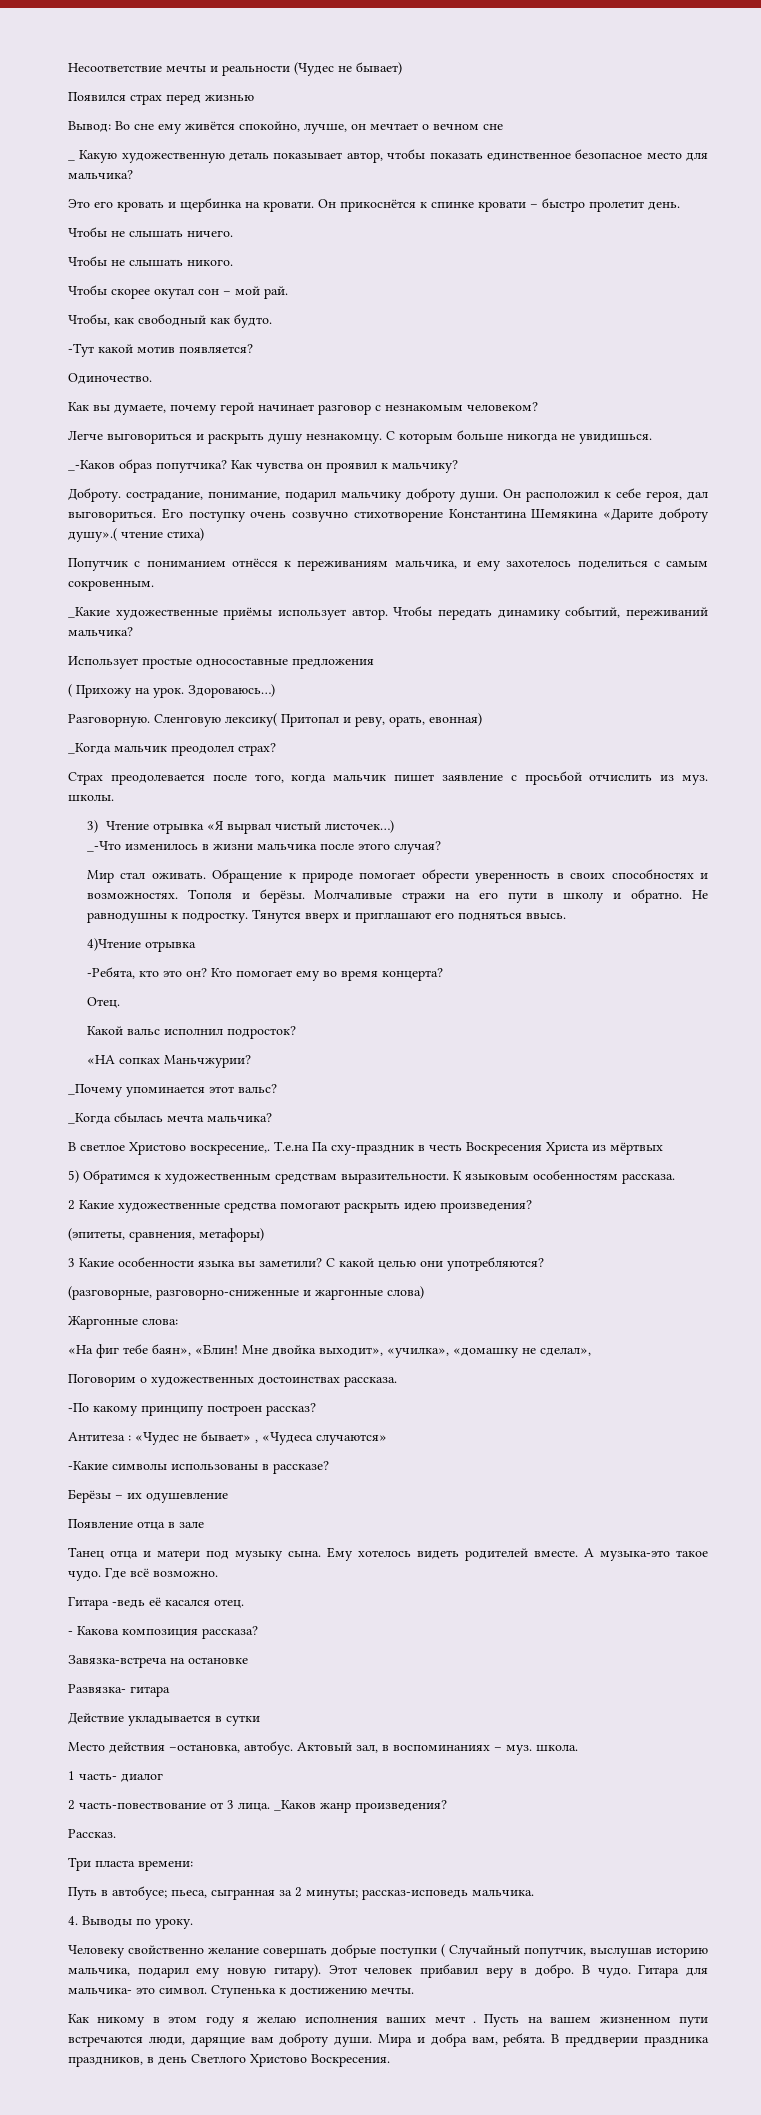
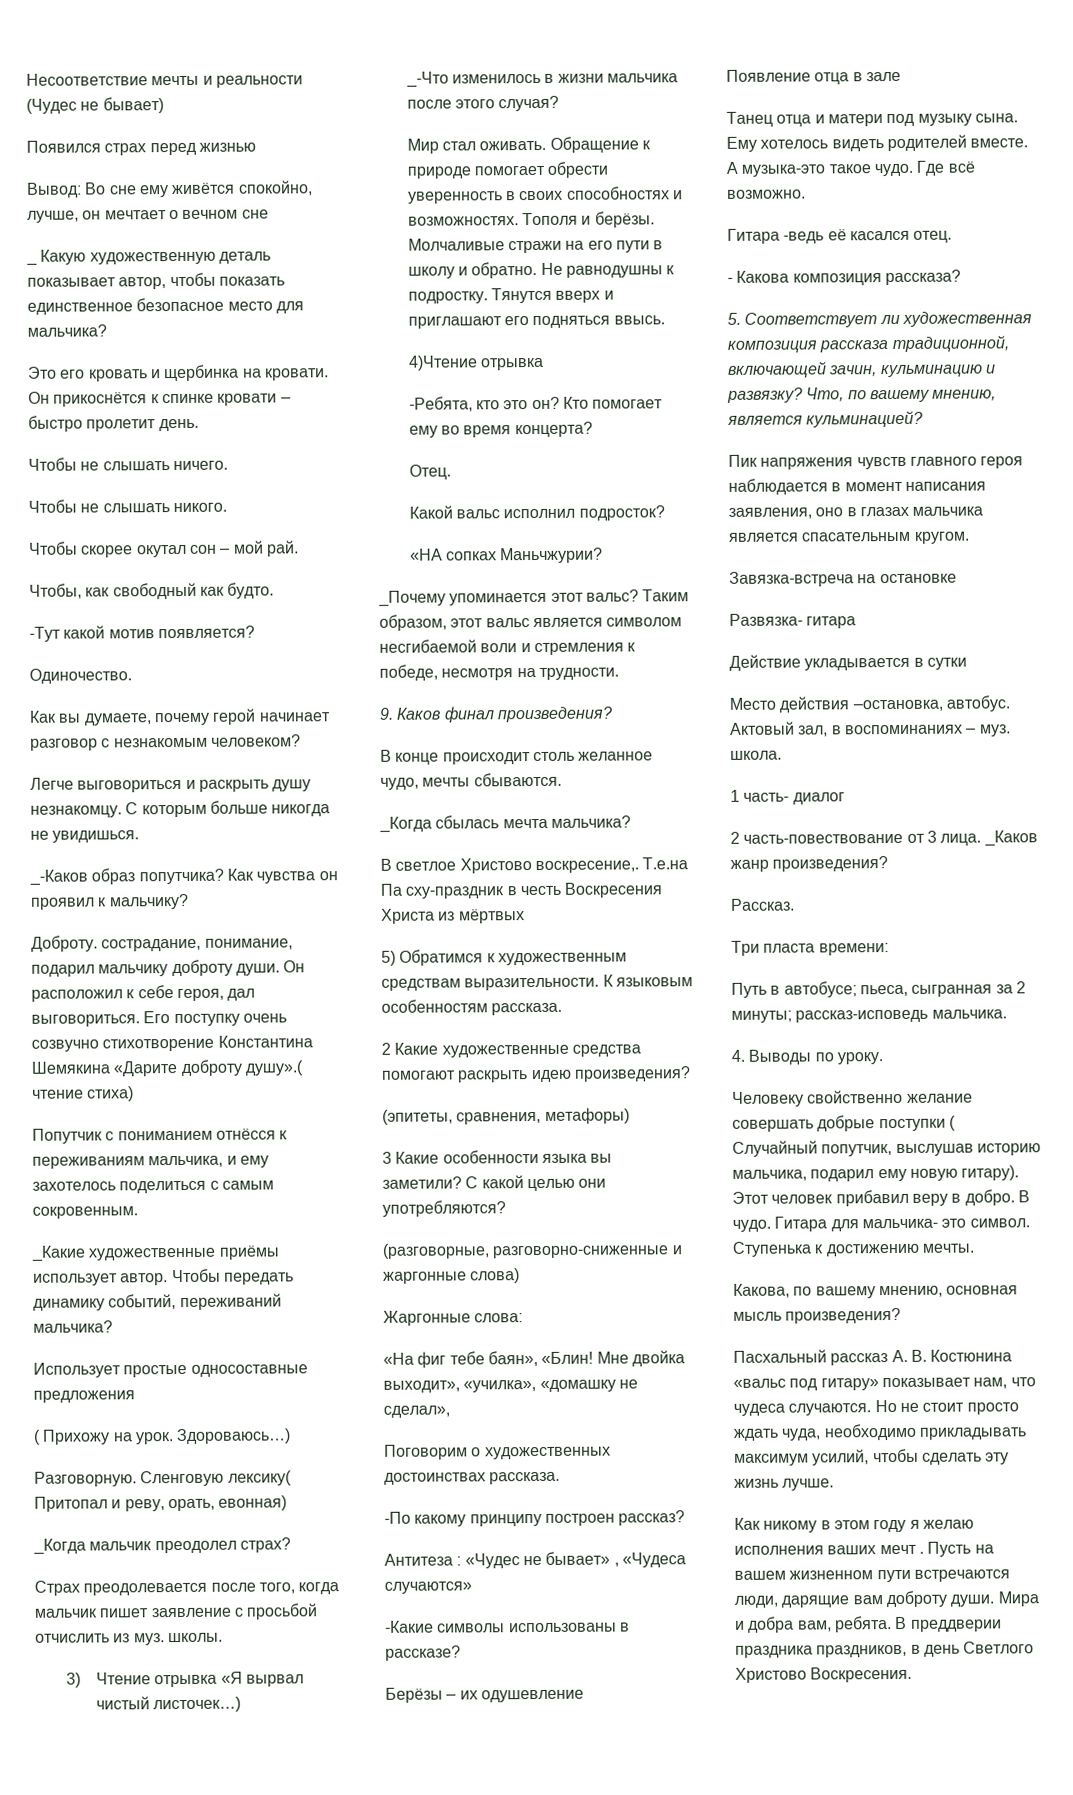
(277, 1088) none -> [642,589,690,602] [379,614,683,631] [379,639,637,656] [379,664,619,681] [379,706,613,723] [380,749,654,765] [380,772,562,790] Таким образом, этот вальс является символом несгибаемой воли и стремления к победе, несмотря на трудности. // 9. Каков финал произведения? // В конце происходит столь желанное чудо, мечты сбываются.
(258, 1632) none -> [727,311,1032,328] [727,335,1009,353] [728,361,996,378] [727,387,997,403] [727,410,924,428] [728,454,1024,470] [728,478,986,495] [728,506,984,519] [728,531,970,544] // 5. Соответствует ли художественная композиция рассказа традиционной, включающей зачин, кульминацию и развязку? Что, по вашему мнению, является кульминацией? // Пик напряжения чувств главного героя наблюдается в момент написания заявления, оно в глазах мальчика является спасательным кругом.
(414, 1990) none -> [733,1283,1019,1299] [733,1307,902,1324] [733,1349,1013,1366] [733,1377,1036,1391] [733,1399,1019,1416] [733,1423,1027,1441] [734,1448,1010,1466] [734,1478,835,1491] // Какова, по вашему мнению, основная мысль произведения? // Пасхальный рассказ А. В. Костюнина «вальс под гитару» показывает нам, что чудеса случаются. Но не стоит просто ждать чуда, необходимо прикладывать максимум усилий, чтобы сделать эту жизнь лучше.

